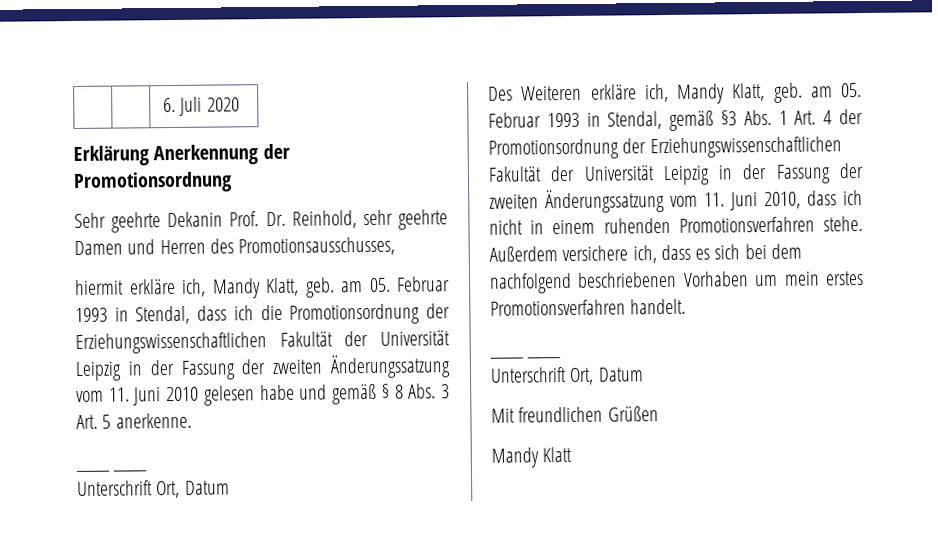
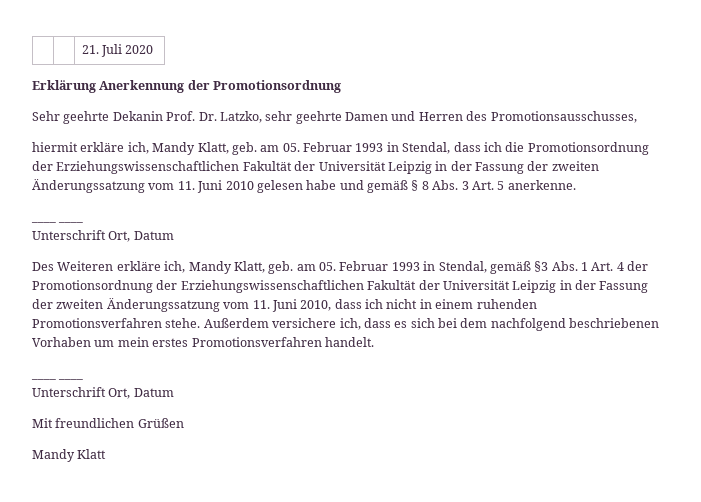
[163,97,177,113] | | 6. -> [81,45,99,54] | | 21.
[291,210,357,229] Reinhold, -> [219,111,262,123] Latzko,

